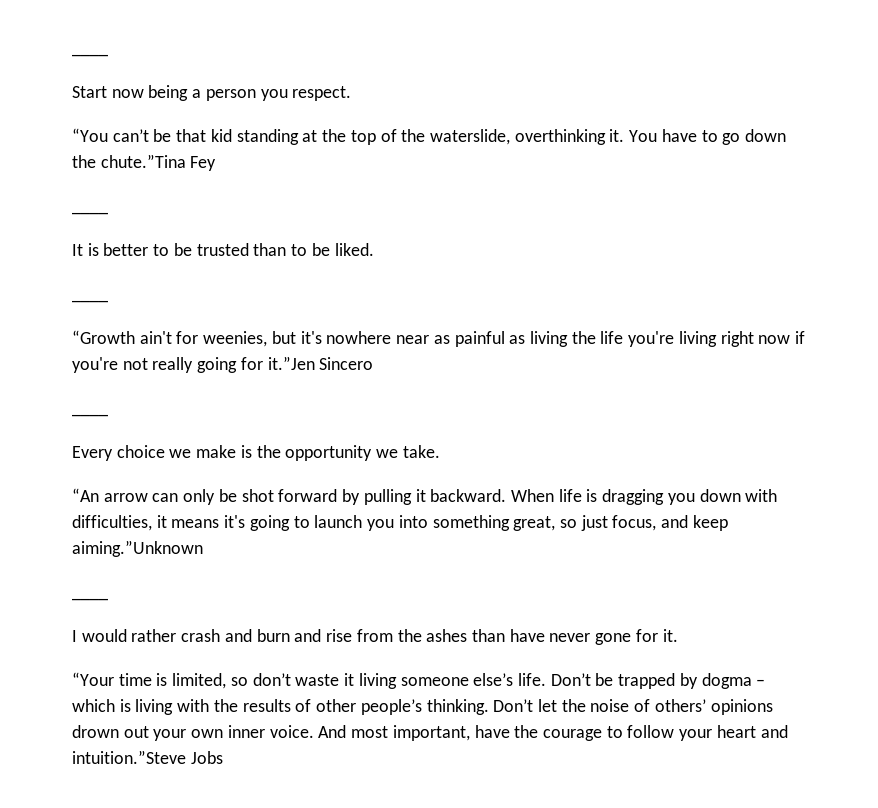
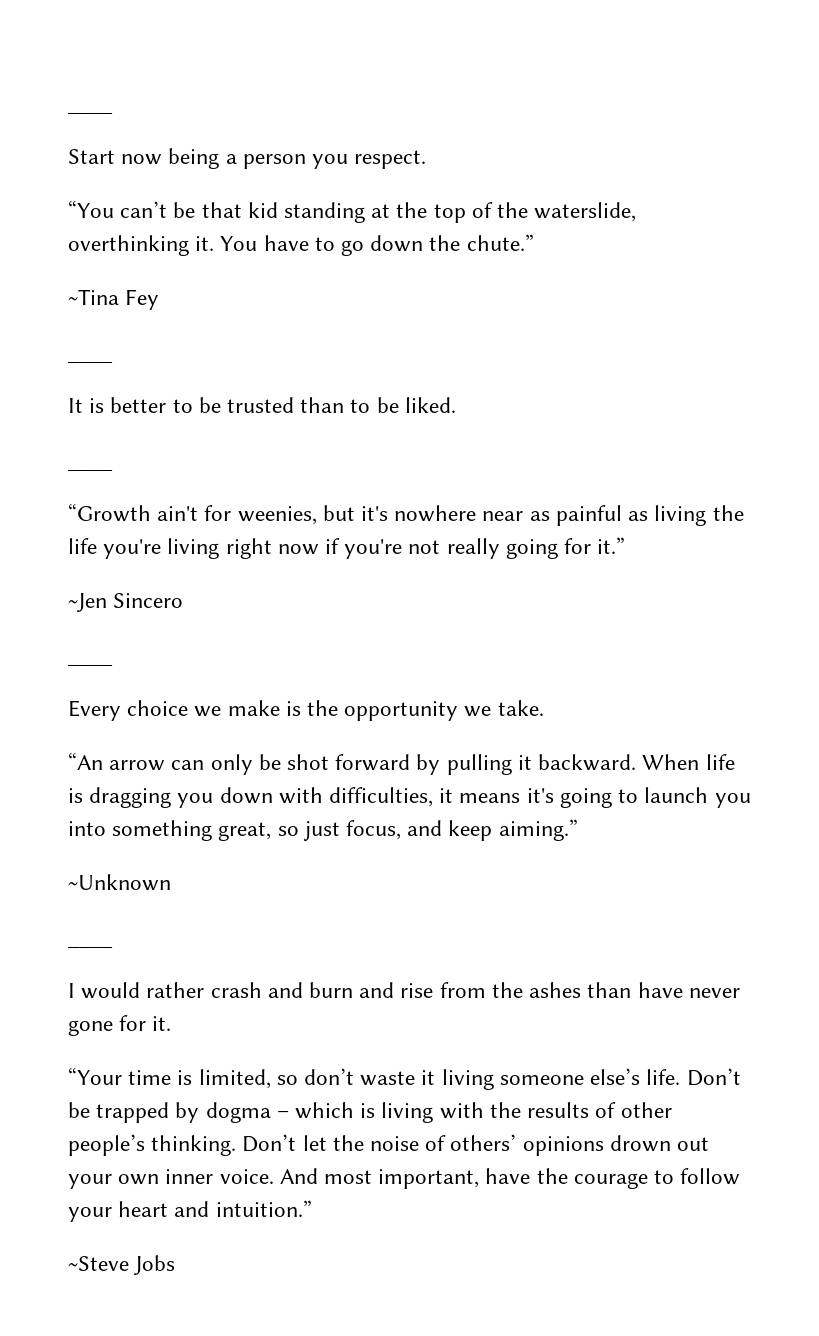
[100,154,186,168] chute.”Tina -> [466,234,534,251] [68,289,119,305] chute.” // ~Tina
[267,356,315,370] it.”Jen -> [597,537,626,554] [68,593,107,612] it.” // ~Jen
[72,540,203,557] aiming.”Unknown -> [498,819,578,841] [68,874,171,891] aiming.” // ~Unknown
[72,750,186,764] intuition.”Steve -> [215,1200,312,1217] [68,1256,129,1271] intuition.” // ~Steve

